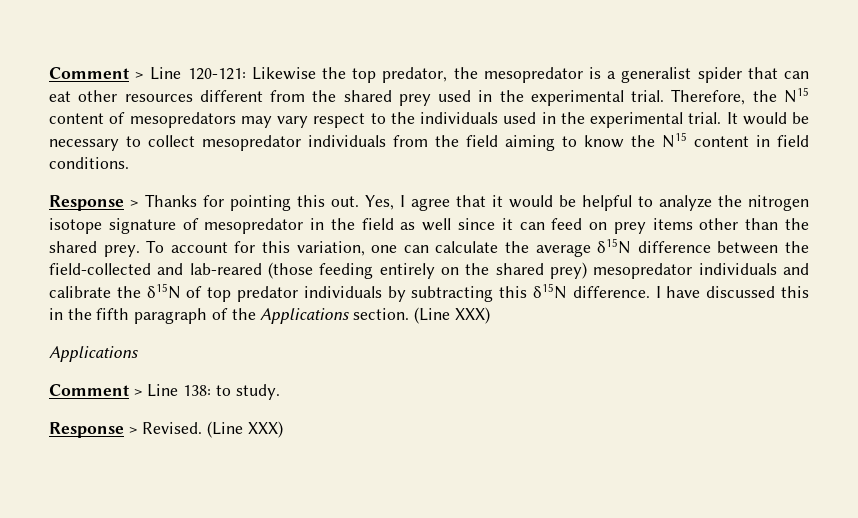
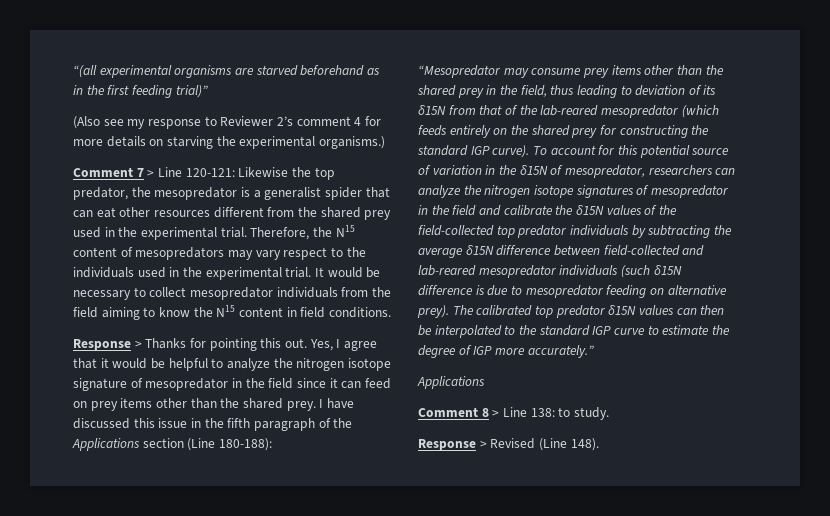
[49,67,129,79] Comment -> [73,65,380,78] [73,85,208,98] [73,116,381,129] [73,136,385,149] [73,167,144,177] “(all experimental organisms are starved beforehand as in the first feeding trial)” // (Also see my response to Reviewer 2’s comment 4 for more details on starving the experimental organisms.) // Comment 7
[400,218,452,231] as well -> (294, 383) none
[146,238,810,257] [49,262,809,279] [49,283,650,302] To account for this variation, one can calculate the average δ15N difference between the field-collected and lab-reared (those feeding entirely on the shared prey) mesopredator individuals and calibrate the δ15N of top predator individuals by subtracting this δ15N difference. -> (316, 406) none
(809, 292) none -> [158,418,188,428] issue
[353,307,490,324] section. (Line XXX) -> [142,438,272,451] [418,65,724,78] [417,85,717,98] [418,105,719,118] [418,125,710,138] [417,145,730,158] [418,165,736,178] [418,185,729,198] [418,205,677,216] [418,225,732,238] [418,245,705,258] [418,265,682,278] [418,285,727,298] [417,305,725,318] [418,325,730,338] [418,345,594,358] section (Line 180-188): // “Mesopredator may consume prey items other than the shared prey in the field, thus leading to deviation of its δ15N from that of the lab-reared mesopredator (which feeds entirely on the shared prey for constructing the standard IGP curve). To account for this potential source of variation in the δ15N of mesopredator, researchers can analyze the nitrogen isotope signatures of mesopredator in the field and calibrate the δ15N values of the field-collected top predator individuals by subtracting the average δ15N difference between field-collected and lab-reared mesopredator individuals (such δ15N difference is due to mesopredator feeding on alternative prey). The calibrated top predator δ15N values can then be interpolated to the standard IGP curve to estimate the degree of IGP more accurately.”
(129, 390) none -> [481,408,489,417] 8
[142,421,283,438] Revised. (Line XXX) -> [490,438,599,451] Revised (Line 148).

